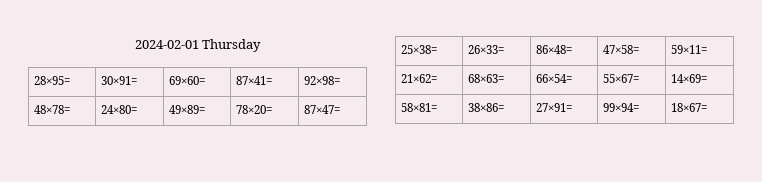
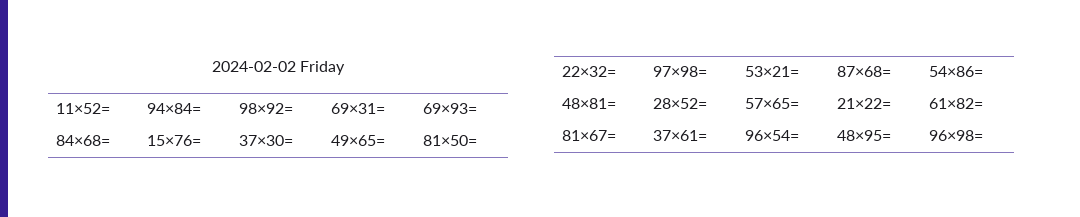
[134,39,262,52] [33,76,70,85] [100,76,137,85] [168,76,205,85] [235,76,272,85] [303,76,340,85] [33,105,70,114] [100,105,137,114] [168,105,205,114] [235,105,272,114] [303,105,340,114] [400,45,437,54] [467,45,504,54] [535,45,572,54] [602,45,639,54] [670,45,707,54] [400,74,437,83] [467,74,504,83] [535,74,572,83] [602,74,639,83] [670,74,707,83] [400,103,437,112] [467,103,504,112] [535,103,572,112] [602,103,639,112] [670,103,707,112] 2024-02-01 Thursday // 28×95= | 30×91= | 69×60= | 87×41= | 92×98= // 48×78= | 24×80= | 49×89= | 78×20= | 87×47= // 25×38= | 26×33= | 86×48= | 47×58= | 59×11= // 21×62= | 68×63= | 66×54= | 55×67= | 14×69= // 58×81= | 38×86= | 27×91= | 99×94= | 18×67= -> [211,61,346,75] [56,103,111,114] [147,103,202,114] [239,103,294,114] [331,103,386,114] [423,103,478,114] [56,135,111,146] [147,135,202,146] [239,135,294,146] [331,135,386,146] [423,135,478,146] [562,66,617,77] [653,66,708,77] [745,66,800,77] [837,66,892,77] [929,66,984,77] [562,98,617,109] [653,98,708,109] [745,98,800,109] [837,98,892,109] [929,98,984,109] [562,130,617,141] [653,130,708,141] [745,130,800,141] [837,130,892,141] [929,130,984,141] 2024-02-02 Friday // 11×52= | 94×84= | 98×92= | 69×31= | 69×93= // 84×68= | 15×76= | 37×30= | 49×65= | 81×50= // 22×32= | 97×98= | 53×21= | 87×68= | 54×86= // 48×81= | 28×52= | 57×65= | 21×22= | 61×82= // 81×67= | 37×61= | 96×54= | 48×95= | 96×98=

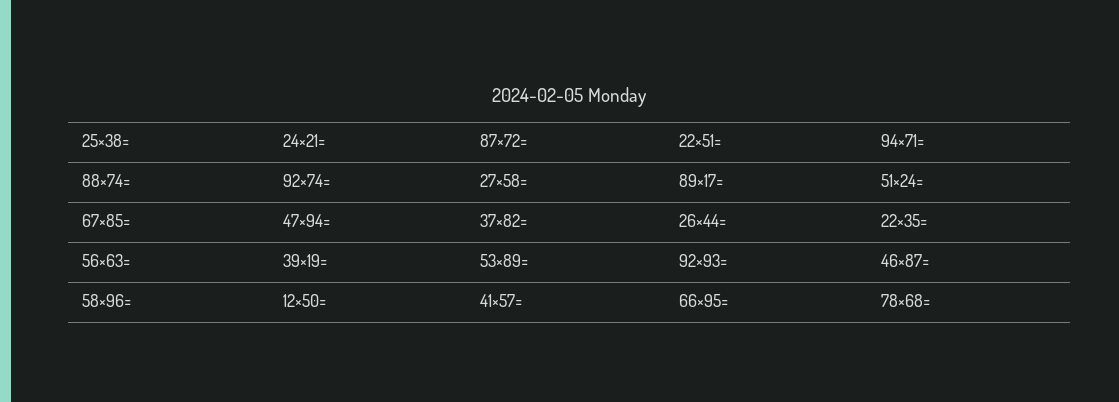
[211,61,346,75] [56,103,111,114] [147,103,202,114] [239,103,294,114] [331,103,386,114] [423,103,478,114] [56,135,111,146] [147,135,202,146] [239,135,294,146] [331,135,386,146] [423,135,478,146] [562,66,617,77] [653,66,708,77] [745,66,800,77] [837,66,892,77] [929,66,984,77] [562,98,617,109] [653,98,708,109] [745,98,800,109] [837,98,892,109] [929,98,984,109] [562,130,617,141] [653,130,708,141] [745,130,800,141] [837,130,892,141] [929,130,984,141] 2024-02-02 Friday // 11×52= | 94×84= | 98×92= | 69×31= | 69×93= // 84×68= | 15×76= | 37×30= | 49×65= | 81×50= // 22×32= | 97×98= | 53×21= | 87×68= | 54×86= // 48×81= | 28×52= | 57×65= | 21×22= | 61×82= // 81×67= | 37×61= | 96×54= | 48×95= | 96×98= -> [491,87,648,107] [81,134,129,147] [282,134,325,147] [479,134,527,147] [678,134,721,147] [880,134,924,147] [81,174,130,187] [282,174,330,187] [479,174,527,187] [678,174,723,187] [880,174,923,187] [81,214,130,227] [282,214,330,227] [479,214,527,227] [678,214,726,227] [880,214,927,227] [81,254,130,267] [282,254,327,267] [479,254,528,267] [678,254,727,267] [880,254,929,267] [81,294,131,307] [282,294,326,307] [479,294,522,307] [678,294,728,307] [880,294,930,307] 2024-02-05 Monday // 25×38= | 24×21= | 87×72= | 22×51= | 94×71= // 88×74= | 92×74= | 27×58= | 89×17= | 51×24= // 67×85= | 47×94= | 37×82= | 26×44= | 22×35= // 56×63= | 39×19= | 53×89= | 92×93= | 46×87= // 58×96= | 12×50= | 41×57= | 66×95= | 78×68=

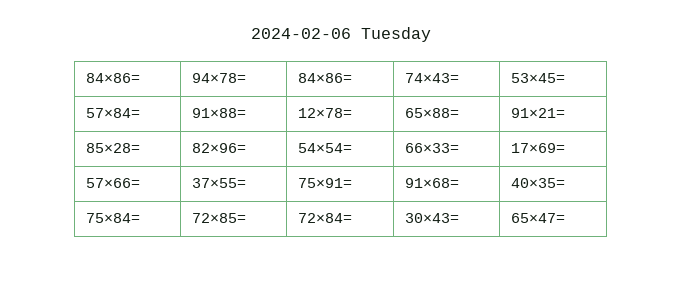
[491,87,648,107] [81,134,129,147] [282,134,325,147] [479,134,527,147] [678,134,721,147] [880,134,924,147] [81,174,130,187] [282,174,330,187] [479,174,527,187] [678,174,723,187] [880,174,923,187] [81,214,130,227] [282,214,330,227] [479,214,527,227] [678,214,726,227] [880,214,927,227] [81,254,130,267] [282,254,327,267] [479,254,528,267] [678,254,727,267] [880,254,929,267] [81,294,131,307] [282,294,326,307] [479,294,522,307] [678,294,728,307] [880,294,930,307] 2024-02-05 Monday // 25×38= | 24×21= | 87×72= | 22×51= | 94×71= // 88×74= | 92×74= | 27×58= | 89×17= | 51×24= // 67×85= | 47×94= | 37×82= | 26×44= | 22×35= // 56×63= | 39×19= | 53×89= | 92×93= | 46×87= // 58×96= | 12×50= | 41×57= | 66×95= | 78×68= -> [250,27,431,42] [85,73,140,83] [191,73,246,83] [297,73,352,83] [404,73,459,83] [510,73,565,83] [85,108,140,118] [191,108,246,118] [297,108,352,118] [404,108,459,118] [510,108,565,118] [85,143,140,153] [191,143,246,153] [297,143,352,153] [404,143,459,153] [510,143,565,153] [85,178,140,188] [191,178,246,188] [297,178,352,188] [404,178,459,188] [510,178,565,188] [85,213,140,223] [191,213,246,223] [297,213,352,223] [404,213,459,223] [510,213,565,223] 2024-02-06 Tuesday // 84×86= | 94×78= | 84×86= | 74×43= | 53×45= // 57×84= | 91×88= | 12×78= | 65×88= | 91×21= // 85×28= | 82×96= | 54×54= | 66×33= | 17×69= // 57×66= | 37×55= | 75×91= | 91×68= | 40×35= // 75×84= | 72×85= | 72×84= | 30×43= | 65×47=

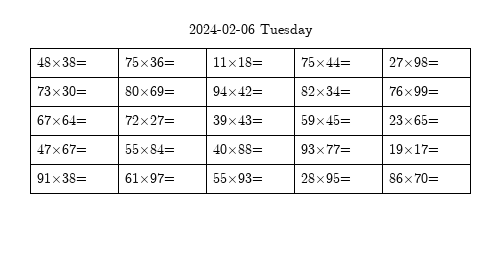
[85,73,140,83] [191,73,246,83] [297,73,352,83] [404,73,459,83] [510,73,565,83] [85,108,140,118] [191,108,246,118] [297,108,352,118] [404,108,459,118] [510,108,565,118] [85,143,140,153] [191,143,246,153] [297,143,352,153] [404,143,459,153] [510,143,565,153] [85,178,140,188] [191,178,246,188] [297,178,352,188] [404,178,459,188] [510,178,565,188] [85,213,140,223] [191,213,246,223] [297,213,352,223] [404,213,459,223] [510,213,565,223] 84×86= | 94×78= | 84×86= | 74×43= | 53×45= // 57×84= | 91×88= | 12×78= | 65×88= | 91×21= // 85×28= | 82×96= | 54×54= | 66×33= | 17×69= // 57×66= | 37×55= | 75×91= | 91×68= | 40×35= // 75×84= | 72×85= | 72×84= | 30×43= | 65×47= -> [36,57,87,67] [124,56,175,67] [212,57,263,67] [300,56,351,67] [388,57,439,67] [36,86,87,96] [124,86,175,96] [212,86,263,96] [300,86,351,96] [388,86,439,96] [36,115,87,125] [124,115,175,125] [212,115,263,125] [300,114,351,125] [388,114,439,125] [36,144,87,154] [124,143,175,154] [212,144,263,154] [300,144,351,154] [388,144,439,154] [36,173,87,183] [124,173,175,183] [212,172,263,183] [300,172,351,183] [388,173,439,183] 48×38= | 75×36= | 11×18= | 75×44= | 27×98= // 73×30= | 80×69= | 94×42= | 82×34= | 76×99= // 67×64= | 72×27= | 39×43= | 59×45= | 23×65= // 47×67= | 55×84= | 40×88= | 93×77= | 19×17= // 91×38= | 61×97= | 55×93= | 28×95= | 86×70=

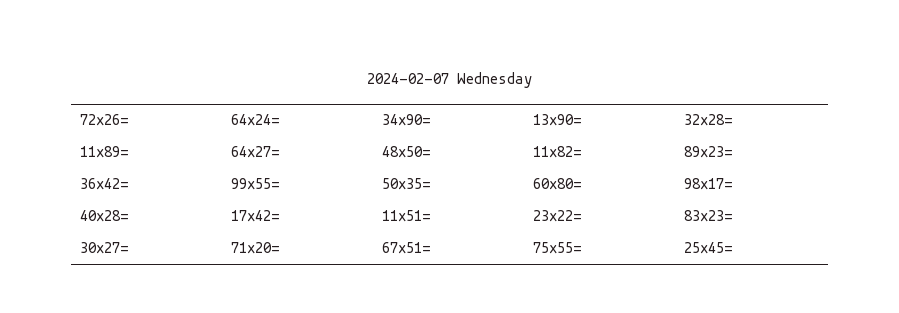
[189,24,313,37] [36,57,87,67] [124,56,175,67] [212,57,263,67] [300,56,351,67] [388,57,439,67] [36,86,87,96] [124,86,175,96] [212,86,263,96] [300,86,351,96] [388,86,439,96] [36,115,87,125] [124,115,175,125] [212,115,263,125] [300,114,351,125] [388,114,439,125] [36,144,87,154] [124,143,175,154] [212,144,263,154] [300,144,351,154] [388,144,439,154] [36,173,87,183] [124,173,175,183] [212,172,263,183] [300,172,351,183] [388,173,439,183] 2024-02-06 Tuesday // 48×38= | 75×36= | 11×18= | 75×44= | 27×98= // 73×30= | 80×69= | 94×42= | 82×34= | 76×99= // 67×64= | 72×27= | 39×43= | 59×45= | 23×65= // 47×67= | 55×84= | 40×88= | 93×77= | 19×17= // 91×38= | 61×97= | 55×93= | 28×95= | 86×70= -> [367,72,532,88] [79,114,129,126] [230,114,280,126] [381,114,431,126] [532,114,582,126] [683,114,733,126] [79,146,129,158] [230,146,280,158] [381,146,431,158] [532,146,582,158] [683,146,733,158] [79,178,129,190] [230,178,280,190] [381,178,431,190] [532,178,582,190] [683,178,733,190] [79,210,129,222] [230,210,280,222] [381,210,431,222] [532,210,582,222] [683,210,733,222] [79,242,129,254] [230,242,280,254] [381,242,431,254] [532,242,582,254] [683,242,733,254] 2024-02-07 Wednesday // 72×26= | 64×24= | 34×90= | 13×90= | 32×28= // 11×89= | 64×27= | 48×50= | 11×82= | 89×23= // 36×42= | 99×55= | 50×35= | 60×80= | 98×17= // 40×28= | 17×42= | 11×51= | 23×22= | 83×23= // 30×27= | 71×20= | 67×51= | 75×55= | 25×45=

